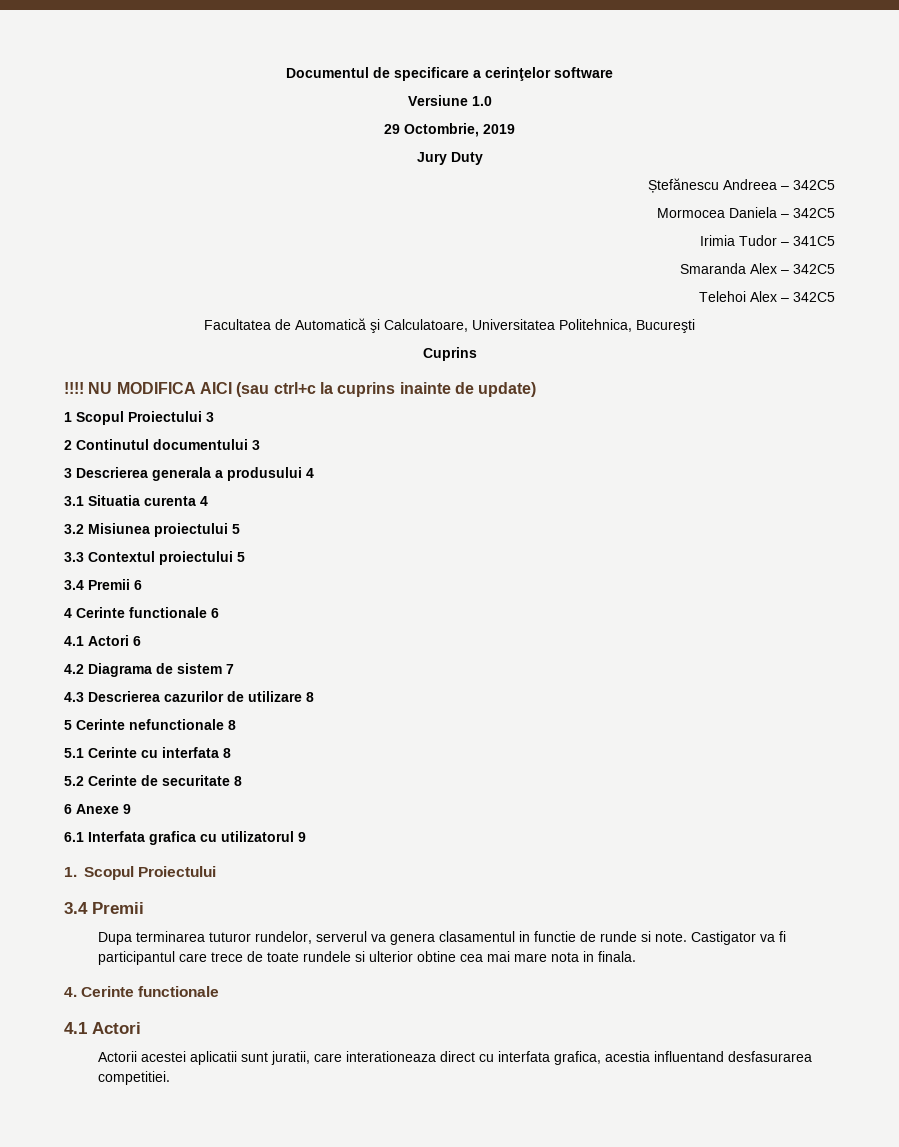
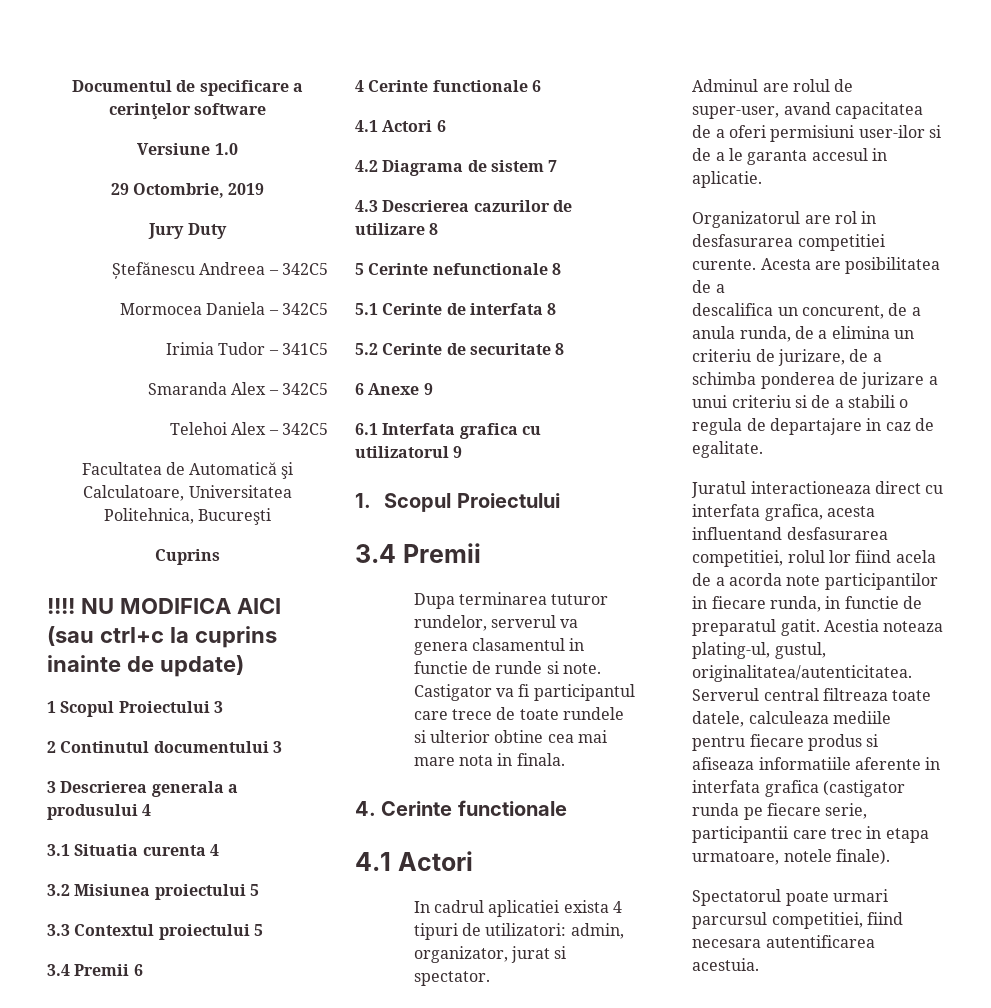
[141,750,158,758] cu -> [446,303,466,315] de
[98,1051,437,1065] Actorii acestei aplicatii sunt juratii, care interationeaza -> [413,900,623,917] [413,923,624,940] [413,946,567,963] [413,971,490,986] [692,79,854,92] [692,102,924,119] [692,125,942,142] [692,148,888,165] [692,171,763,188] [692,211,877,228] [692,234,885,251] [692,257,941,274] [692,280,725,293] [692,303,921,319] [692,326,915,342] [692,349,882,366] [692,372,938,389] [692,395,909,408] [692,418,935,435] [692,441,764,458] [691,481,871,498] In cadrul aplicatiei exista 4 tipuri de utilizatori: admin, organizator, jurat si spectator. // Adminul are rolul de super-user, avand capacitatea de a oferi permisiuni user-ilor si de a le garanta accesul in aplicatie. // Organizatorul are rol in desfasurarea competitiei curente. Acesta are posibilitatea de a // descalifica un concurent, de a anula runda, de a elimina un criteriu de jurizare, de a schimba ponderea de jurizare a unui criteriu si de a stabili o regula de departajare in caz de egalitate. // Juratul interactioneaza
[605,1051,651,1062] acestia -> [827,506,876,517] acesta
[98,1071,171,1085] competitiei. -> [692,550,936,567] [692,573,938,590] [692,596,923,612] [692,619,944,636] [692,642,826,659] [692,665,913,682] [692,688,932,701] [692,711,892,727] [692,734,879,751] [692,757,941,770] [692,780,906,797] [692,803,868,820] [692,826,929,843] [692,849,891,865] [692,889,889,906] [692,912,904,929] [692,935,875,948] [692,958,760,971] competitiei, rolul lor fiind acela de a acorda note participantilor in fiecare runda, in functie de preparatul gatit. Acestia noteaza plating-ul, gustul, originalitatea/autenticitatea. Serverul central filtreaza toate datele, calculeaza mediile pentru fiecare produs si afiseaza informatiile aferente in interfata grafica (castigator runda pe fiecare serie, participantii care trec in etapa urmatoare, notele finale). // Spectatorul poate urmari parcursul competitiei, fiind necesara autentificarea acestuia.

